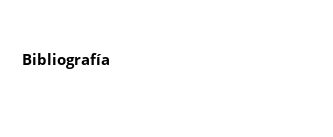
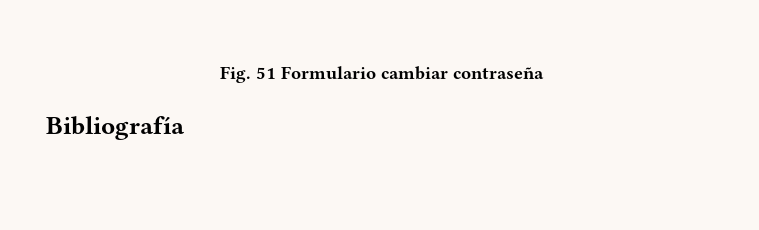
(22, 61) none -> [220,66,544,83] Fig. 51 Formulario cambiar contraseña //

